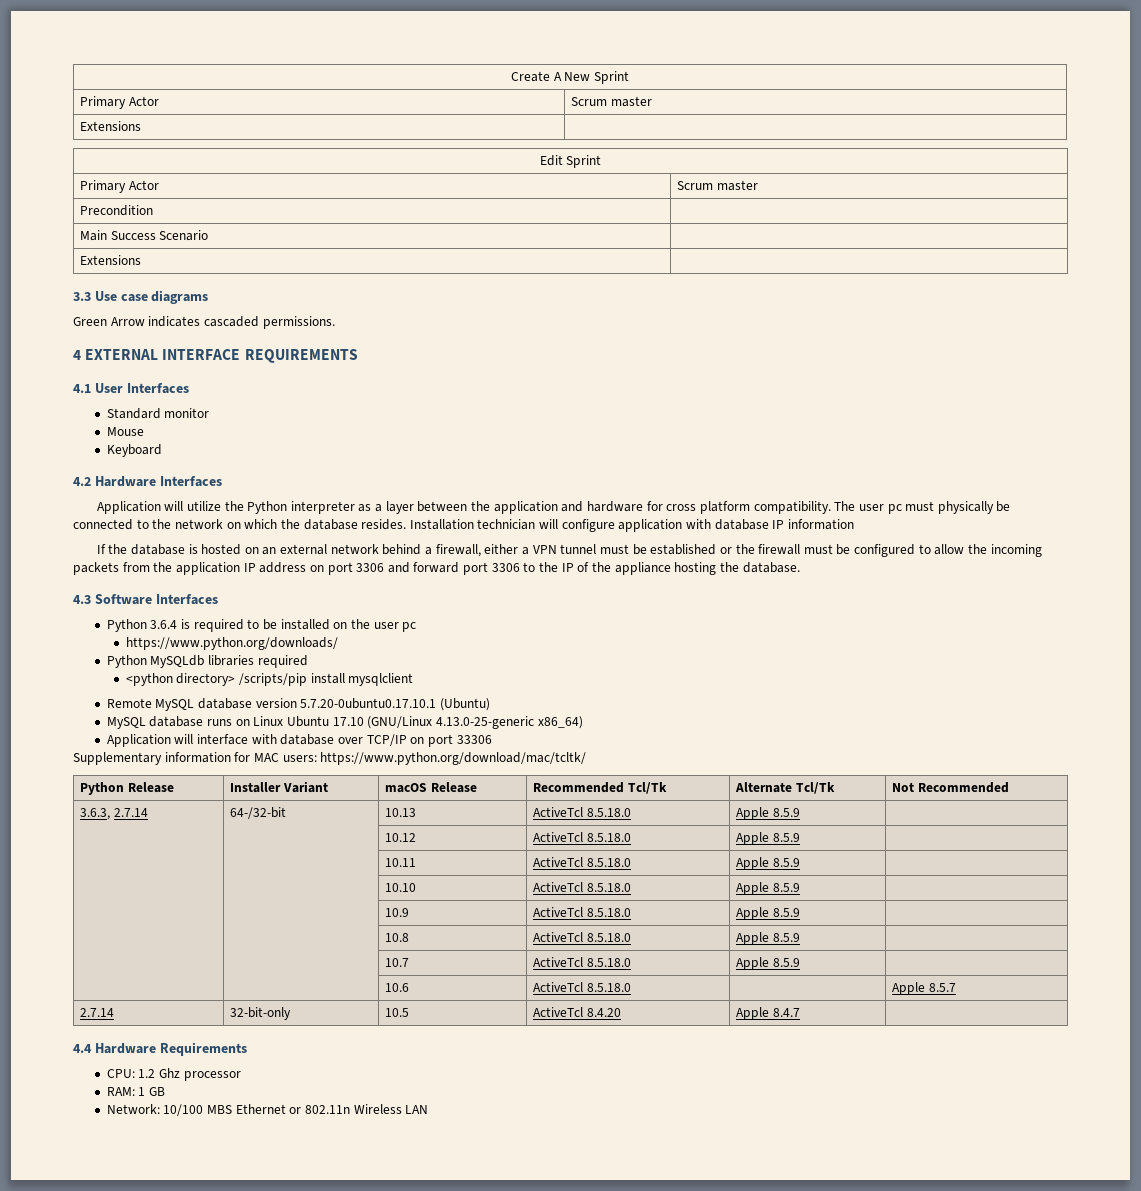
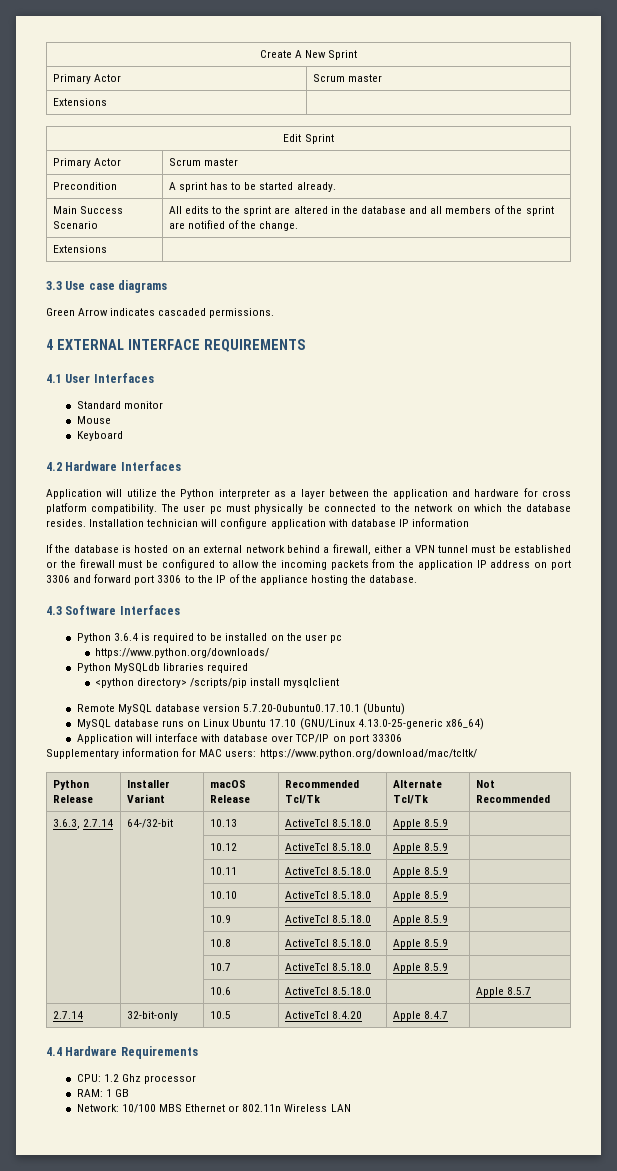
[79,230,209,241] // Main Success Scenario | -> [168,182,336,192] [52,206,124,214] [52,221,98,229] [168,205,554,216] [168,220,299,231] A sprint has to be started already. // Main Success Scenario | All edits to the sprint are altered in the database and all members of the sprint are notified of the change.

